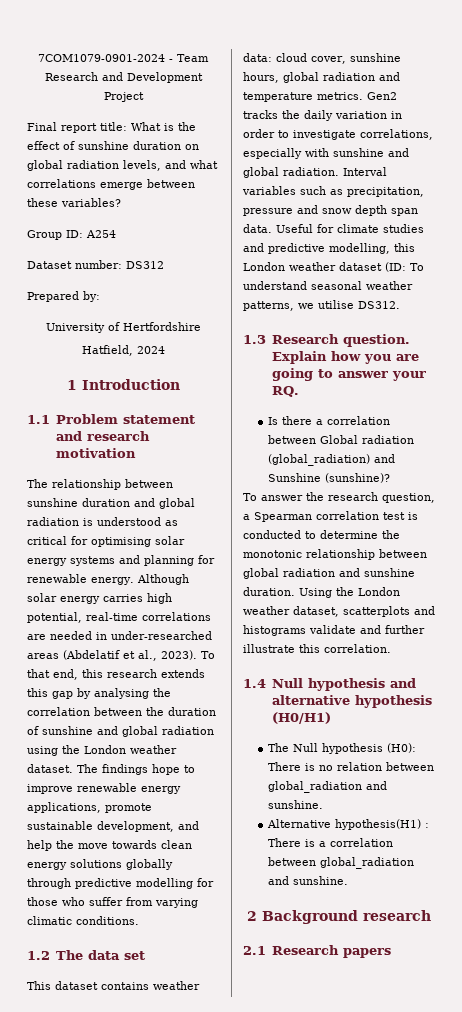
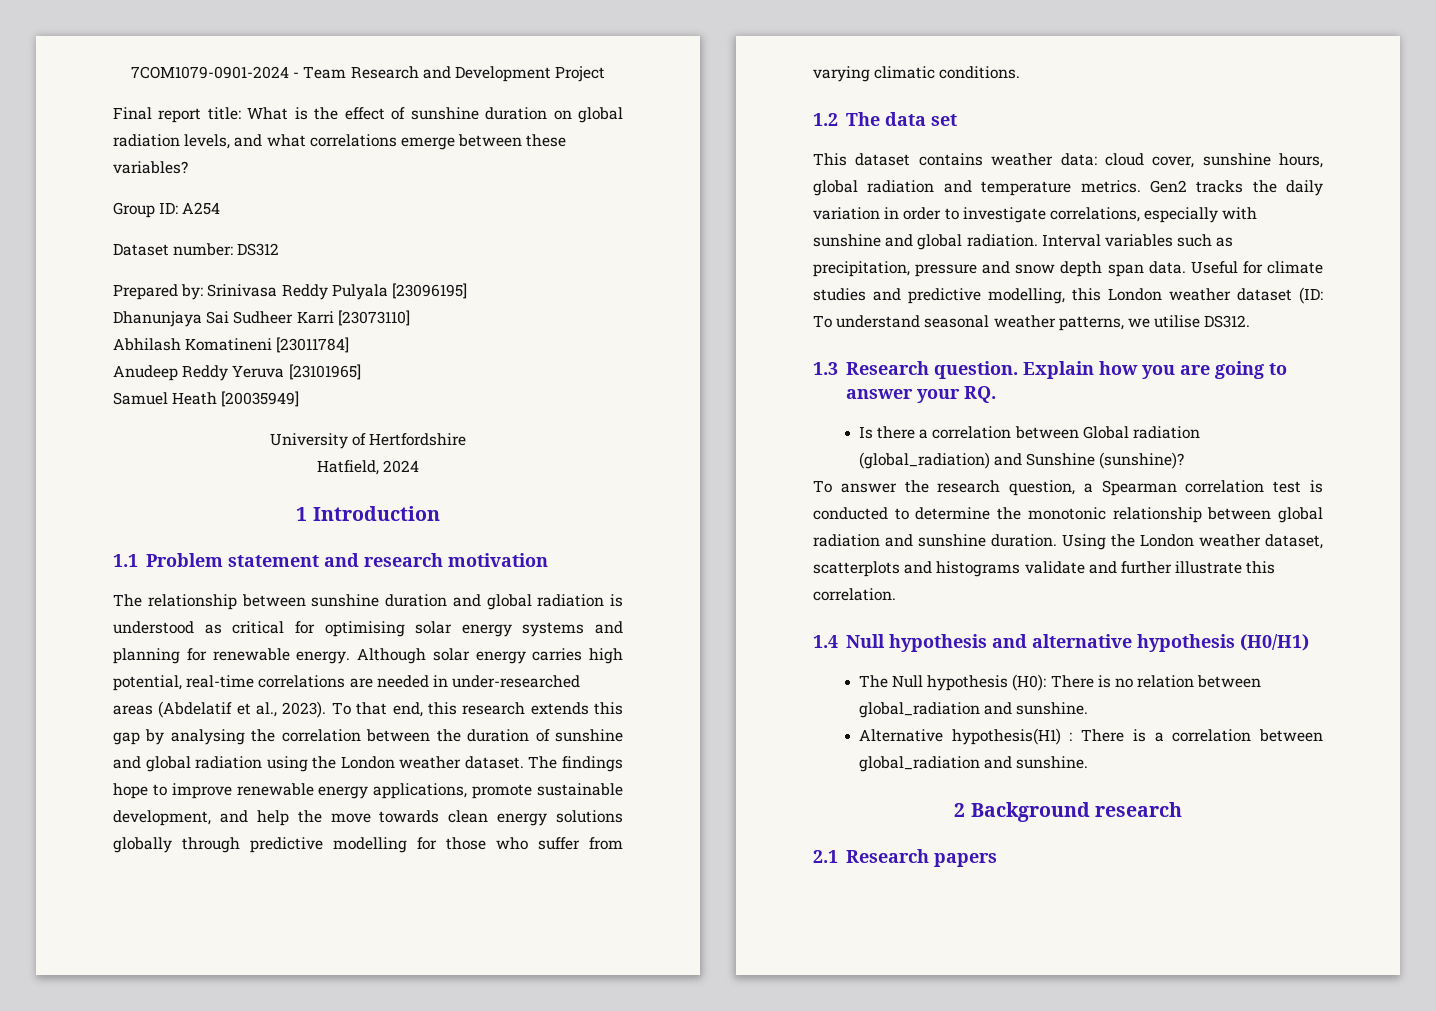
(100, 296) none -> [207,283,467,300] [113,310,410,327] [113,337,350,353] [113,364,361,381] [113,391,300,407] Srinivasa Reddy Pulyala [23096195] // Dhanunjaya Sai Sudheer Karri [23073110] // Abhilash Komatineni [23011784] // Anudeep Reddy Yeruva [23101965] // Samuel Heath [20035949]

